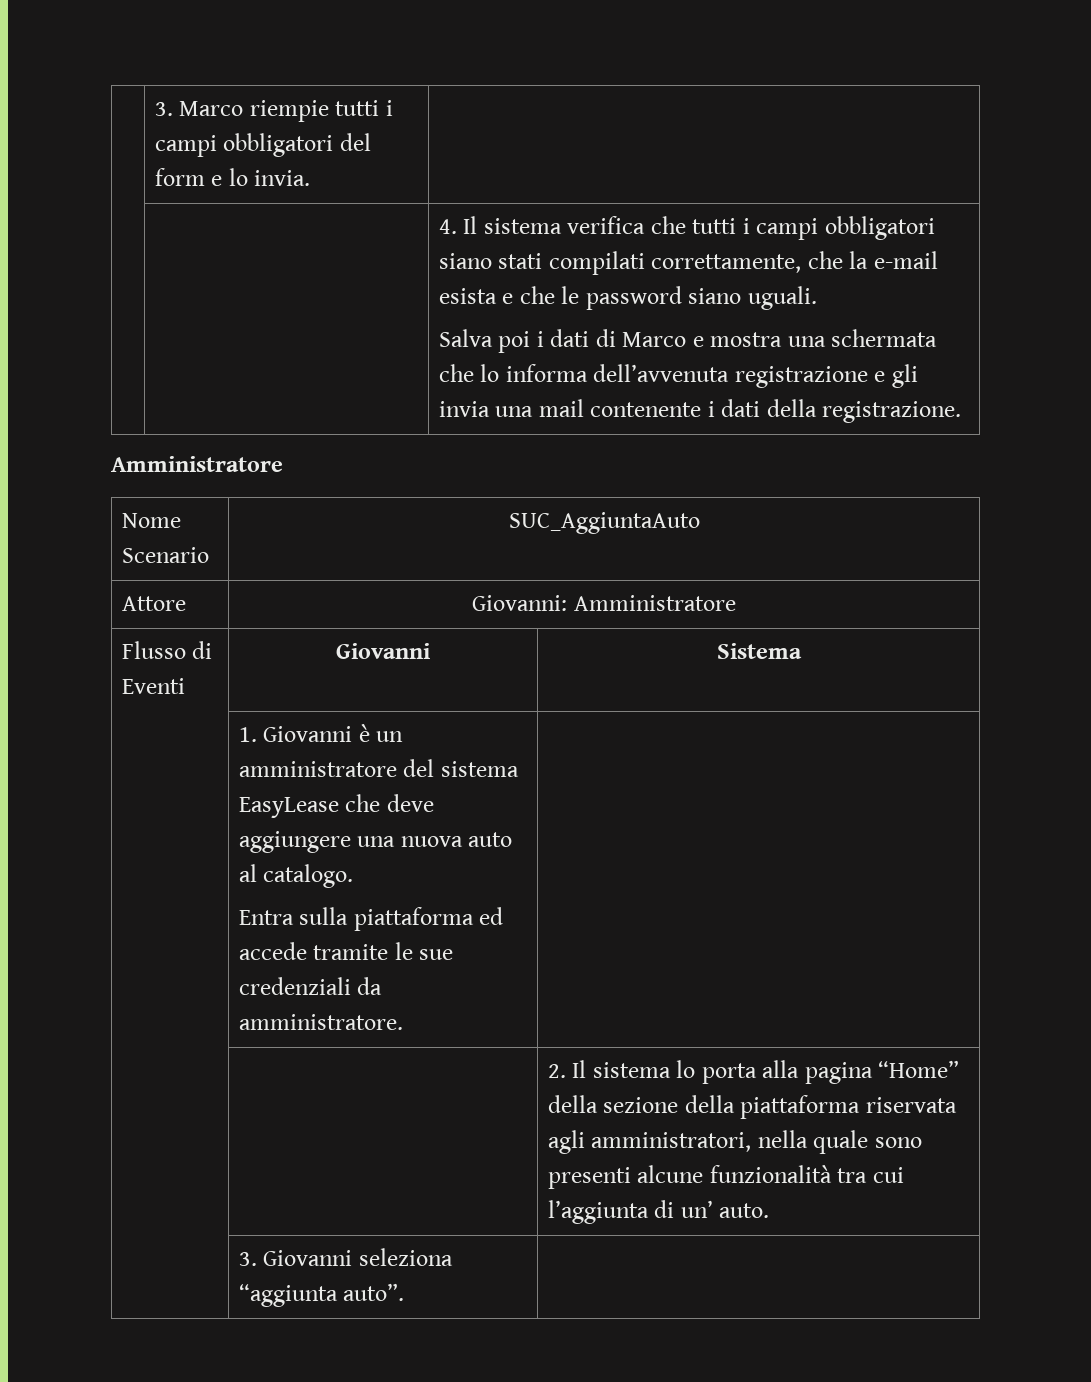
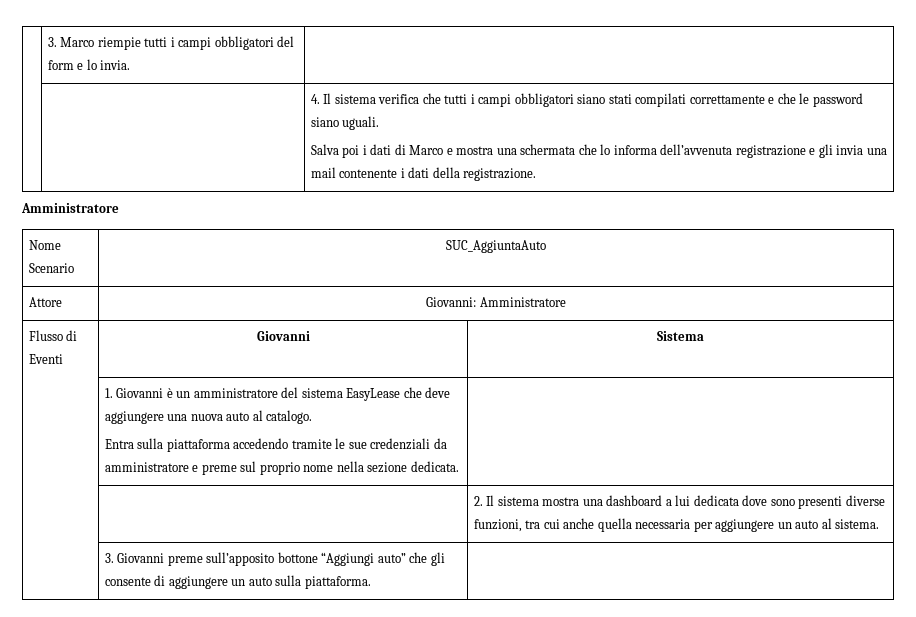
[651,251,938,273] [438,288,497,304] correttamente, che la e-mail esista -> [689,95,765,104] correttamente
[479,907,504,925] [238,942,307,960] ed accede -> [233,438,289,449] accedendo
[238,1014,403,1030] [547,1060,960,1084] [547,1095,957,1119] [547,1130,922,1154] [547,1165,904,1189] [547,1200,770,1224] [238,1248,453,1266] [238,1283,405,1307] amministratore. | // | | 2. Il sistema lo porta alla pagina “Home” della sezione della piattaforma riservata agli amministratori, nella quale sono presenti alcune funzionalità tra cui l’aggiunta di un’ auto. // | 3. Giovanni seleziona “aggiunta auto”. -> [104,461,459,475] [473,495,885,509] [473,518,880,532] [104,552,445,566] [104,575,371,589] amministratore e preme sul proprio nome nella sezione dedicata. | // | | 2. Il sistema mostra una dashboard a lui dedicata dove sono presenti diverse funzioni, tra cui anche quella necessaria per aggiungere un auto al sistema. // | 3. Giovanni preme sull’apposito bottone “Aggiungi auto” che gli consente di aggiungere un auto sulla piattaforma.

